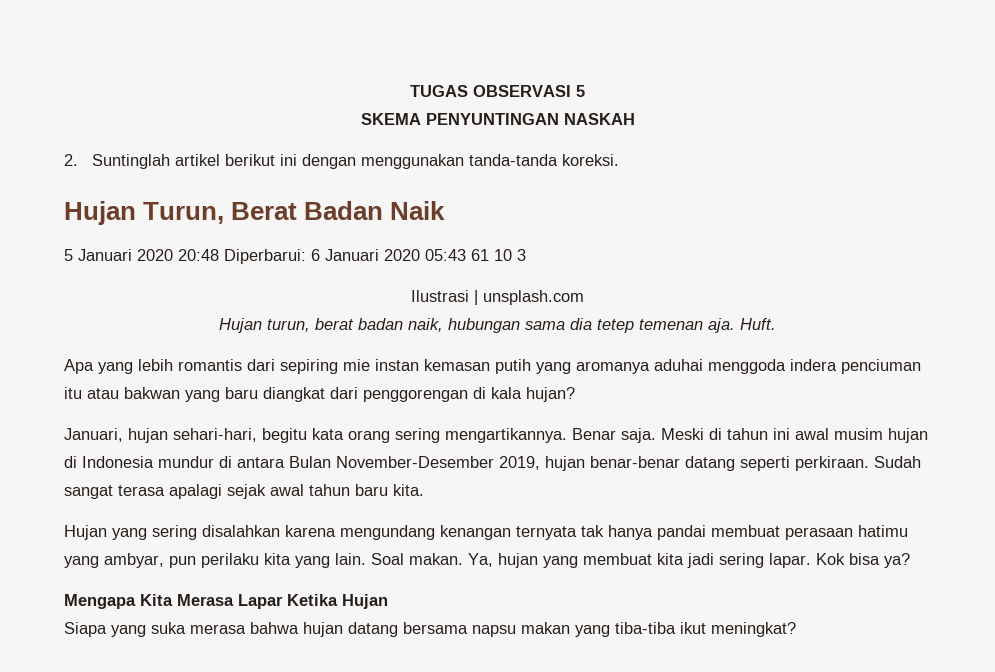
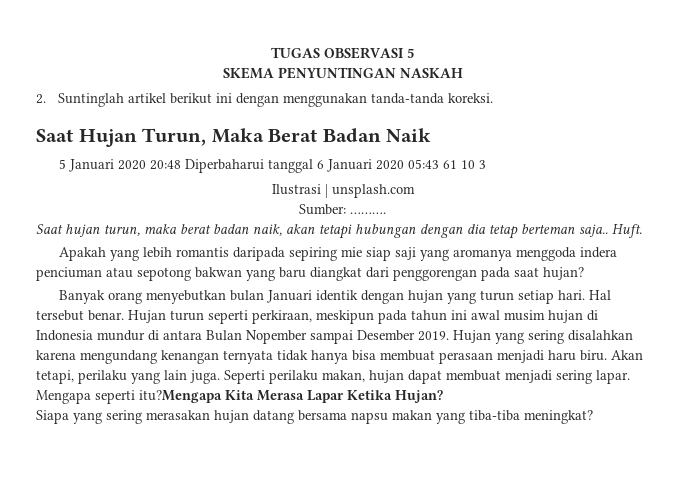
(620, 160) none -> [36,129,73,142] Saat
(225, 213) none -> [211,128,264,143] Maka
[224,249,306,264] Diperbarui: -> [184,159,313,173] Diperbaharui tanggal
[219,318,735,333] Hujan turun, berat badan naik, hubungan sama dia tetep temenan aja. -> [299,204,386,215] [36,224,608,239] Sumber: ………. // Saat hujan turun, maka berat badan naik, akan tetapi hubungan dengan dia tetap berteman saja..
[64,359,94,374] Apa -> [58,247,106,261] Apakah
[247,359,275,371] dari -> [232,247,285,261] daripada
[375,359,531,374] instan kemasan putih -> [365,247,416,261] siap saji
[654,359,703,371] aduhai -> (512, 255) none
[64,387,119,399] itu atau -> [106,267,191,281] atau sepotong
[473,387,522,399] di kala -> [481,267,539,281] pada saat
[64,428,722,443] Januari, hujan sehari-hari, begitu kata orang sering mengartikannya. Benar saja. Meski di -> [58,290,611,304] [36,310,407,324] Banyak orang menyebutkan bulan Januari identik dengan hujan yang turun setiap hari. Hal tersebut benar. Hujan turun seperti perkiraan, meskipun pada
[336,456,921,471] [64,484,424,499] November-Desember 2019, hujan benar-benar datang seperti perkiraan. Sudah sangat terasa apalagi sejak awal tahun baru kita. // -> [246,330,449,344] Nopember sampai Desember 2019.
[581,525,908,540] [64,553,910,568] [64,594,136,609] tak hanya pandai membuat perasaan hatimu yang ambyar, pun perilaku kita yang lain. Soal makan. Ya, hujan yang membuat kita jadi sering lapar. Kok bisa ya? // Mengapa -> [277,350,643,364] [36,370,630,384] [36,390,222,404] tidak hanya bisa membuat perasaan menjadi haru biru. Akan tetapi, perilaku yang lain juga. Seperti perilaku makan, hujan dapat membuat menjadi sering lapar. Mengapa seperti itu?Mengapa
[342,594,388,609] Hujan -> [395,390,443,403] Hujan?
[151,622,299,634] suka merasa bahwa -> [106,410,210,424] sering merasakan
[680,622,706,634] ikut -> (520, 415) none

